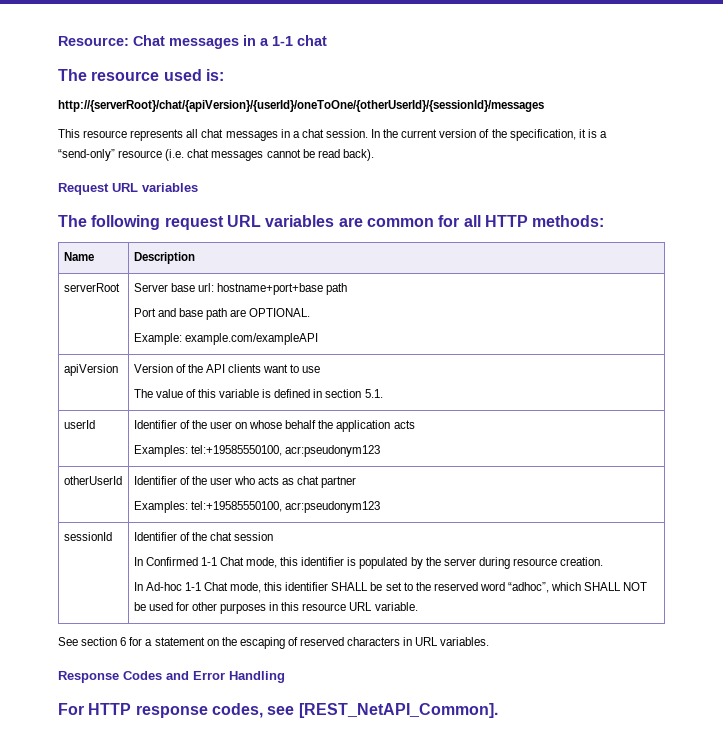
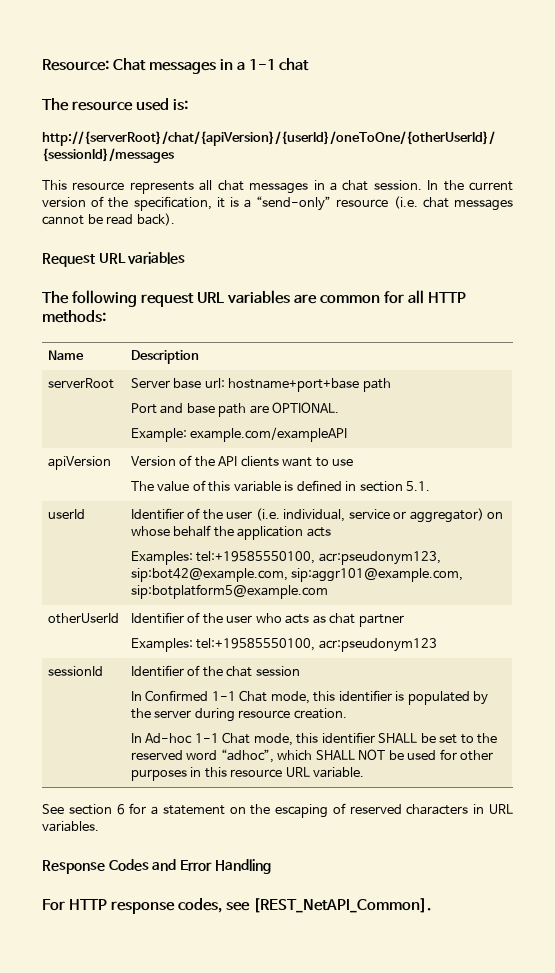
(232, 425) none -> [255,508,484,523] (i.e. individual, service or aggregator)
[284,445,380,457] acr:pseudonym123 -> [318,551,441,565] [130,568,464,582] [130,584,328,599] acr:pseudonym123, sip:bot42@example.com, sip:aggr101@example.com, sip:botplatform5@example.com

